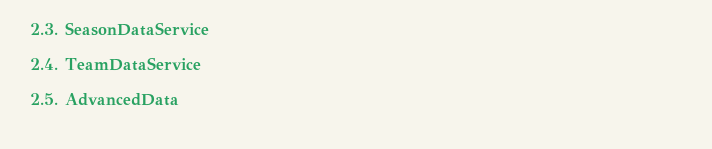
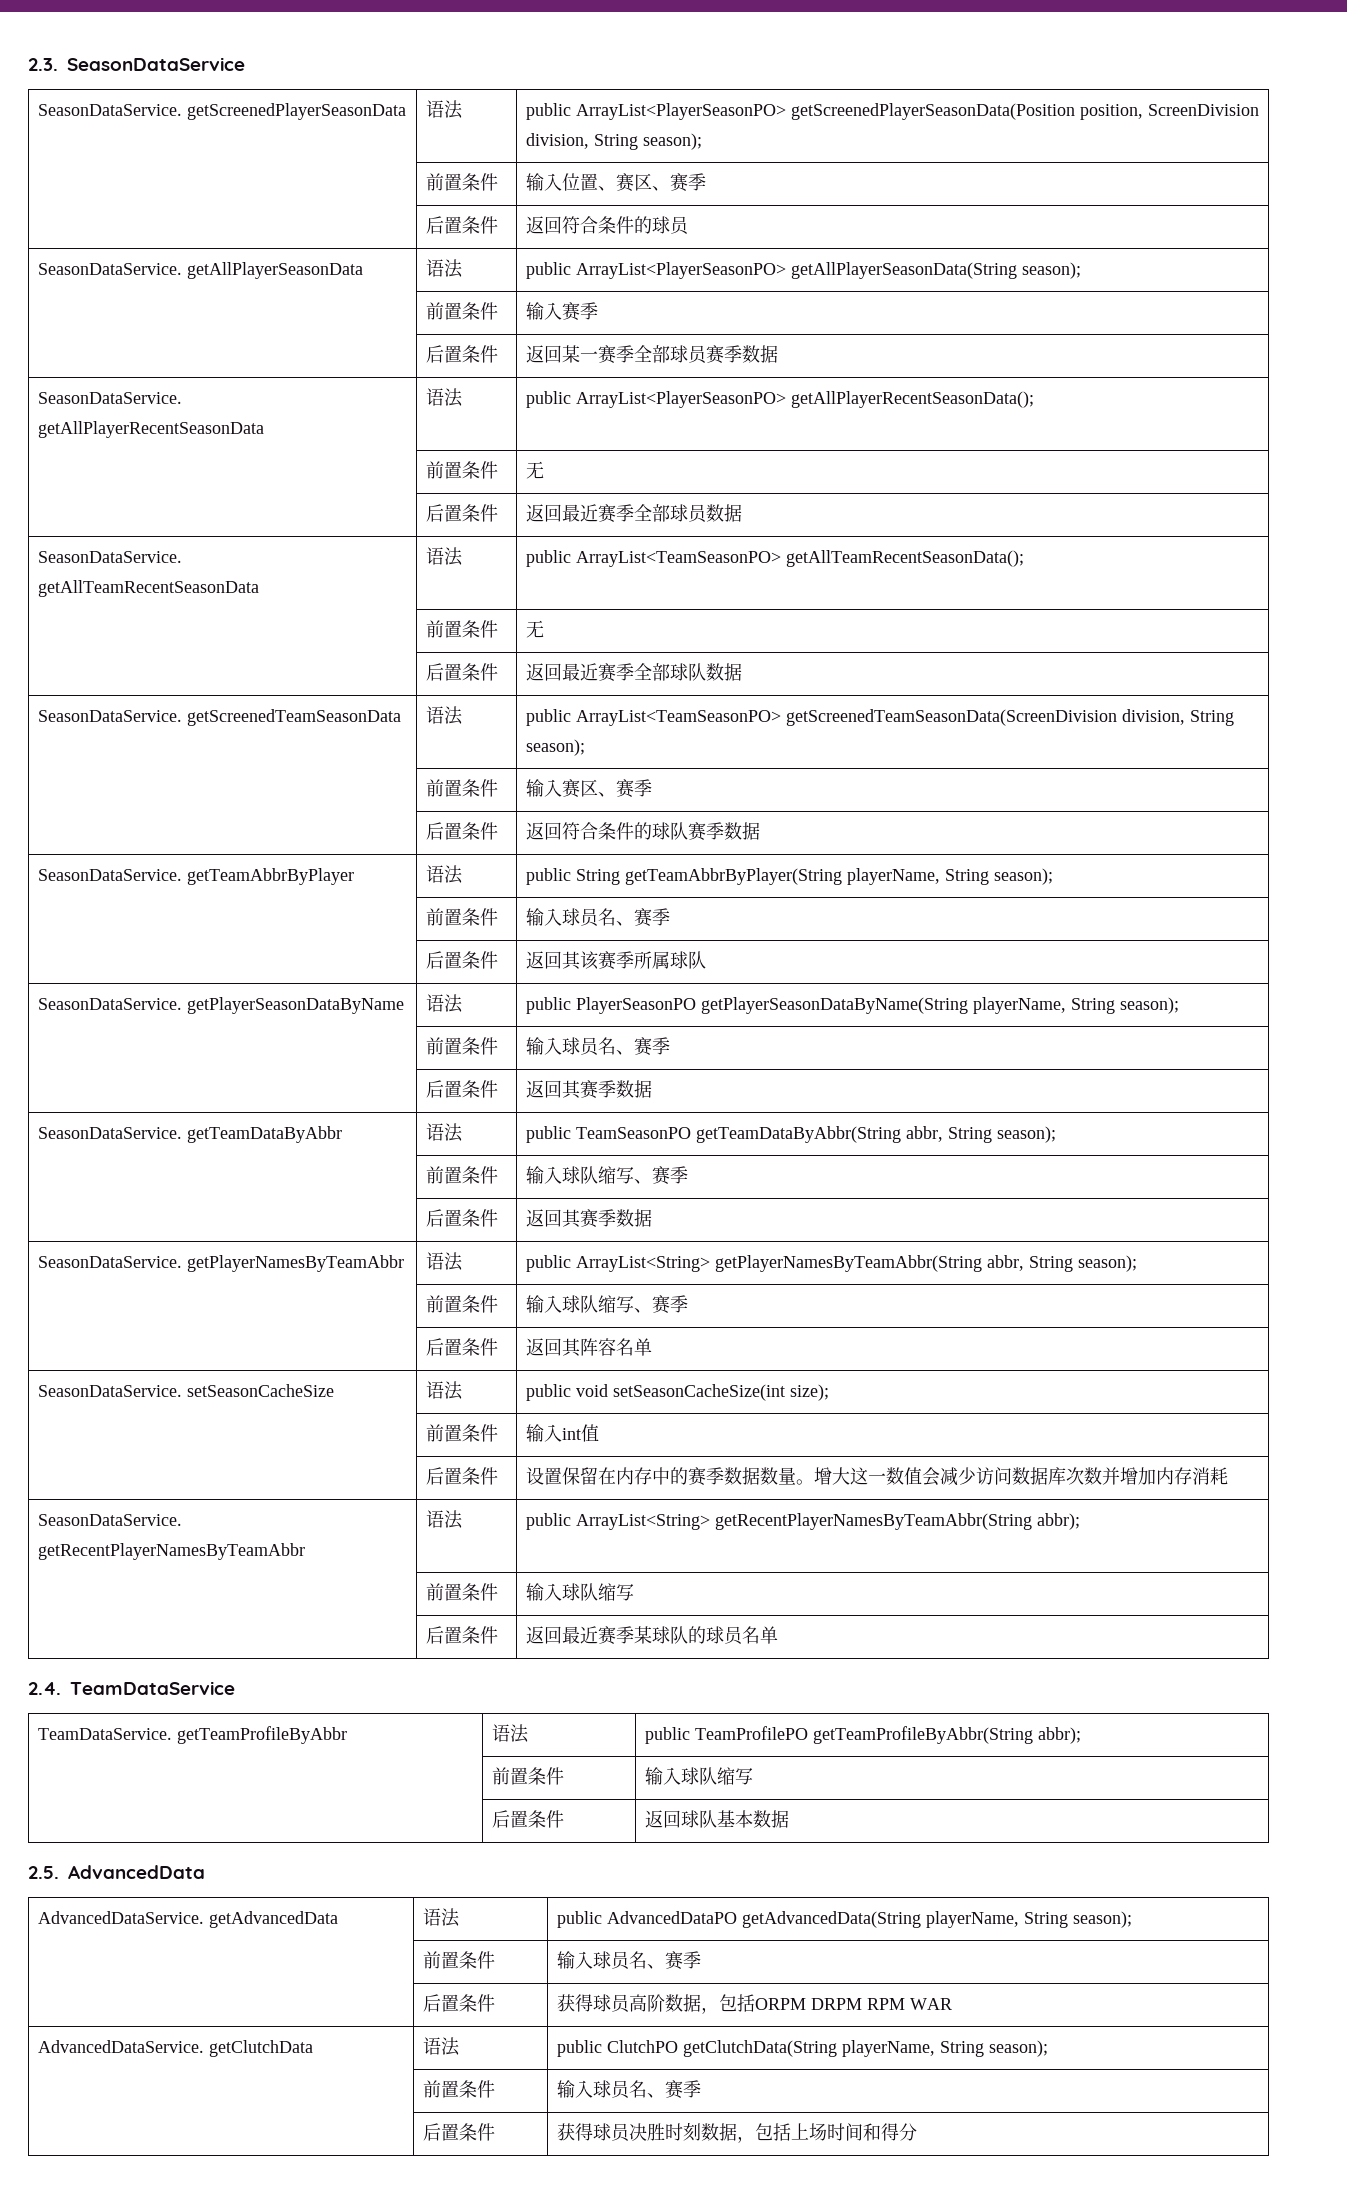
[30,57,201,71] [30,93,179,106] // 2.4. TeamDataService // 2.5. AdvancedData -> [37,103,406,120] [425,100,463,119] [525,103,1259,120] [525,133,702,150] [425,173,498,191] [525,173,706,192] [425,216,498,234] [525,216,690,235] [37,262,363,279] [425,259,463,278] [525,262,1081,279] [425,302,498,320] [525,302,598,321] [425,345,498,363] [525,345,778,364] [37,392,182,404] [37,421,264,438] [425,388,463,407] [525,391,1034,408] [425,461,498,479] [525,461,544,479] [425,504,498,522] [525,504,742,523] [37,551,182,563] [37,580,259,597] [425,547,463,566] [525,550,1024,567] [425,620,498,638] [525,620,544,638] [425,663,498,681] [525,663,742,682] [37,709,401,726] [425,706,463,725] [525,709,1234,726] [525,739,585,756] [425,779,498,797] [525,779,652,798] [425,822,498,840] [525,822,760,841] [37,868,354,885] [425,865,463,884] [525,868,1053,885] [425,908,498,926] [525,908,670,927] [425,951,498,969] [525,951,706,970] [37,997,404,1014] [425,994,463,1013] [525,997,1179,1014] [425,1037,498,1055] [525,1037,670,1056] [425,1080,498,1098] [525,1080,652,1099] [37,1126,342,1143] [425,1123,463,1142] [525,1126,1056,1143] [425,1166,498,1184] [525,1166,688,1185] [425,1209,498,1227] [525,1209,652,1228] [37,1255,404,1272] [425,1252,463,1271] [525,1255,1137,1272] [425,1295,498,1313] [525,1295,688,1314] [425,1338,498,1356] [525,1338,652,1357] [37,1384,334,1397] [425,1381,463,1400] [525,1384,829,1401] [425,1424,498,1442] [525,1424,599,1442] [425,1467,498,1485] [525,1467,1228,1486] [37,1514,182,1526] [37,1543,305,1560] [425,1510,463,1529] [525,1513,1080,1530] [425,1583,498,1601] [525,1583,634,1601] [425,1626,498,1644] [525,1626,778,1645] [28,1681,235,1695] [37,1726,347,1744] [491,1724,529,1743] [644,1726,1081,1744] [491,1767,564,1785] [644,1767,753,1785] [491,1810,564,1828] [644,1810,789,1828] [28,1865,205,1879] [37,1911,338,1928] [422,1908,460,1927] [556,1911,1132,1928] [422,1951,495,1969] [556,1951,701,1970] [422,1994,495,2012] [556,1994,952,2014] [37,2040,313,2057] [422,2037,460,2056] [556,2040,1048,2057] [422,2080,495,2098] [556,2080,701,2099] [422,2123,495,2141] [556,2122,917,2143] // SeasonDataService. getScreenedPlayerSeasonData | 语法 | public ArrayList<PlayerSeasonPO> getScreenedPlayerSeasonData(Position position, ScreenDivision division, String season); // | 前置条件 | 输入位置、赛区、赛季 // | 后置条件 | 返回符合条件的球员 // SeasonDataService. getAllPlayerSeasonData | 语法 | public ArrayList<PlayerSeasonPO> getAllPlayerSeasonData(String season); // | 前置条件 | 输入赛季 // | 后置条件 | 返回某一赛季全部球员赛季数据 // SeasonDataService. getAllPlayerRecentSeasonData | 语法 | public ArrayList<PlayerSeasonPO> getAllPlayerRecentSeasonData(); // | 前置条件 | 无 // | 后置条件 | 返回最近赛季全部球员数据 // SeasonDataService. getAllTeamRecentSeasonData | 语法 | public ArrayList<TeamSeasonPO> getAllTeamRecentSeasonData(); // | 前置条件 | 无 // | 后置条件 | 返回最近赛季全部球队数据 // SeasonDataService. getScreenedTeamSeasonData | 语法 | public ArrayList<TeamSeasonPO> getScreenedTeamSeasonData(ScreenDivision division, String season); // | 前置条件 | 输入赛区、赛季 // | 后置条件 | 返回符合条件的球队赛季数据 // SeasonDataService. getTeamAbbrByPlayer | 语法 | public String getTeamAbbrByPlayer(String playerName, String season); // | 前置条件 | 输入球员名、赛季 // | 后置条件 | 返回其该赛季所属球队 // SeasonDataService. getPlayerSeasonDataByName | 语法 | public PlayerSeasonPO getPlayerSeasonDataByName(String playerName, String season); // | 前置条件 | 输入球员名、赛季 // | 后置条件 | 返回其赛季数据 // SeasonDataService. getTeamDataByAbbr | 语法 | public TeamSeasonPO getTeamDataByAbbr(String abbr, String season); // | 前置条件 | 输入球队缩写、赛季 // | 后置条件 | 返回其赛季数据 // SeasonDataService. getPlayerNamesByTeamAbbr | 语法 | public ArrayList<String> getPlayerNamesByTeamAbbr(String abbr, String season); // | 前置条件 | 输入球队缩写、赛季 // | 后置条件 | 返回其阵容名单 // SeasonDataService. setSeasonCacheSize | 语法 | public void setSeasonCacheSize(int size); // | 前置条件 | 输入int值 // | 后置条件 | 设置保留在内存中的赛季数据数量。增大这一数值会减少访问数据库次数并增加内存消耗 // SeasonDataService. getRecentPlayerNamesByTeamAbbr | 语法 | public ArrayList<String> getRecentPlayerNamesByTeamAbbr(String abbr); // | 前置条件 | 输入球队缩写 // | 后置条件 | 返回最近赛季某球队的球员名单 // 2.4. TeamDataService // TeamDataService. getTeamProfileByAbbr | 语法 | public TeamProfilePO getTeamProfileByAbbr(String abbr); // | 前置条件 | 输入球队缩写 // | 后置条件 | 返回球队基本数据 // 2.5. AdvancedData // AdvancedDataService. getAdvancedData | 语法 | public AdvancedDataPO getAdvancedData(String playerName, String season); // | 前置条件 | 输入球员名、赛季 // | 后置条件 | 获得球员高阶数据，包括ORPM DRPM RPM WAR // AdvancedDataService. getClutchData | 语法 | public ClutchPO getClutchData(String playerName, String season); // | 前置条件 | 输入球员名、赛季 // | 后置条件 | 获得球员决胜时刻数据，包括上场时间和得分

